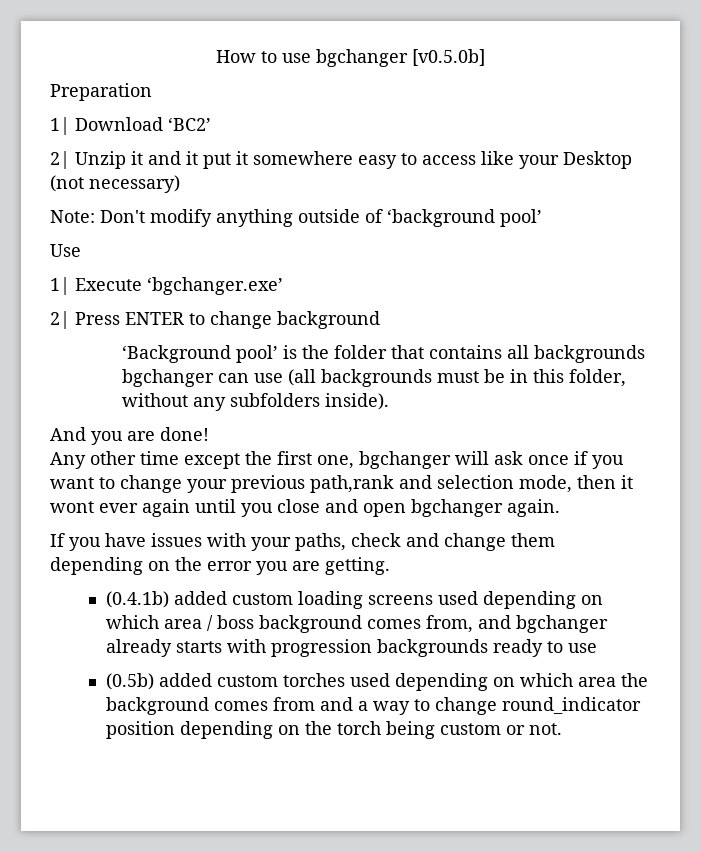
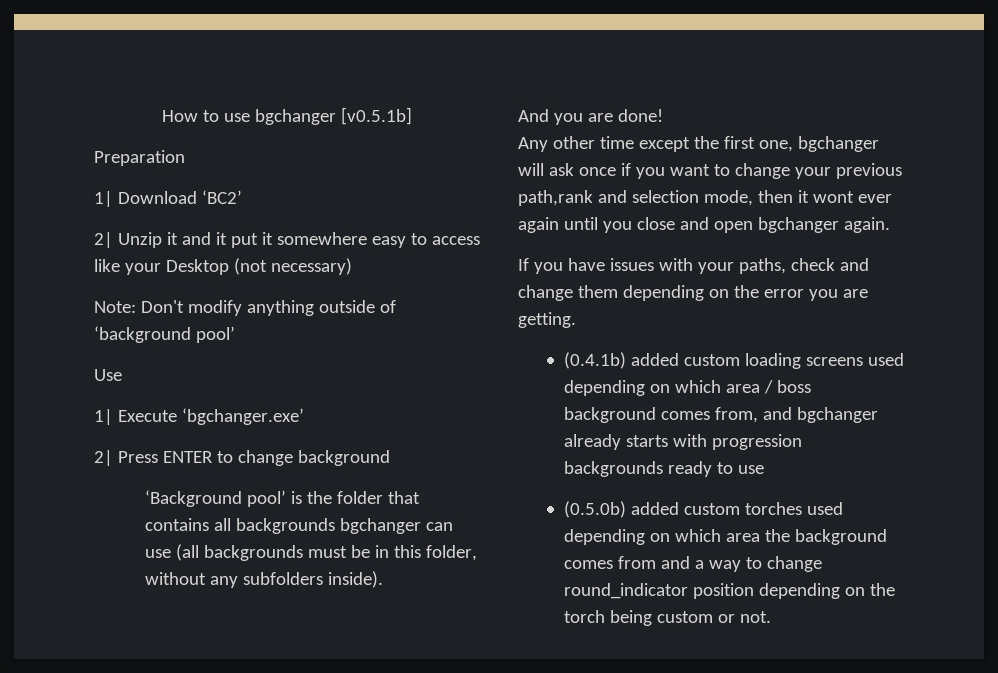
[412,49,485,66] [v0.5.0b] -> [340,107,412,125] [v0.5.1b]
[105,673,154,690] (0.5b) -> [563,501,626,518] (0.5.0b)

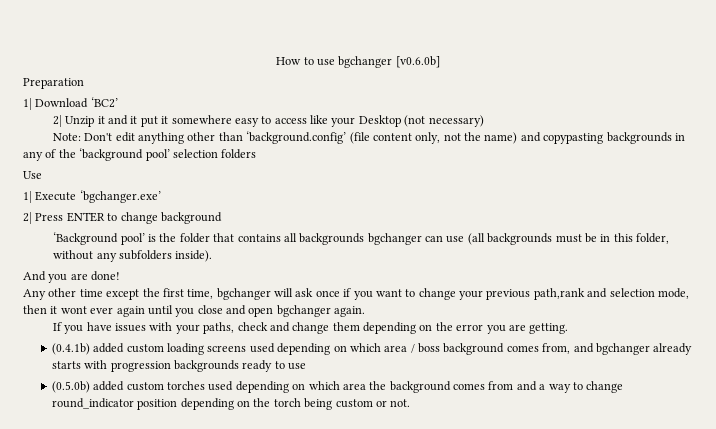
[340,107,412,125] [v0.5.1b] -> [395,56,440,68] [v0.6.0b]
[187,300,396,316] modify anything outside of -> [115,131,685,144] [23,149,76,161] edit anything other than ‘background.config’ (file content only, not the name) and copypasting backgrounds in any of the
(235, 334) none -> [172,149,257,159] selection folders
[758,140,793,152] one, -> [187,289,214,299] time,

